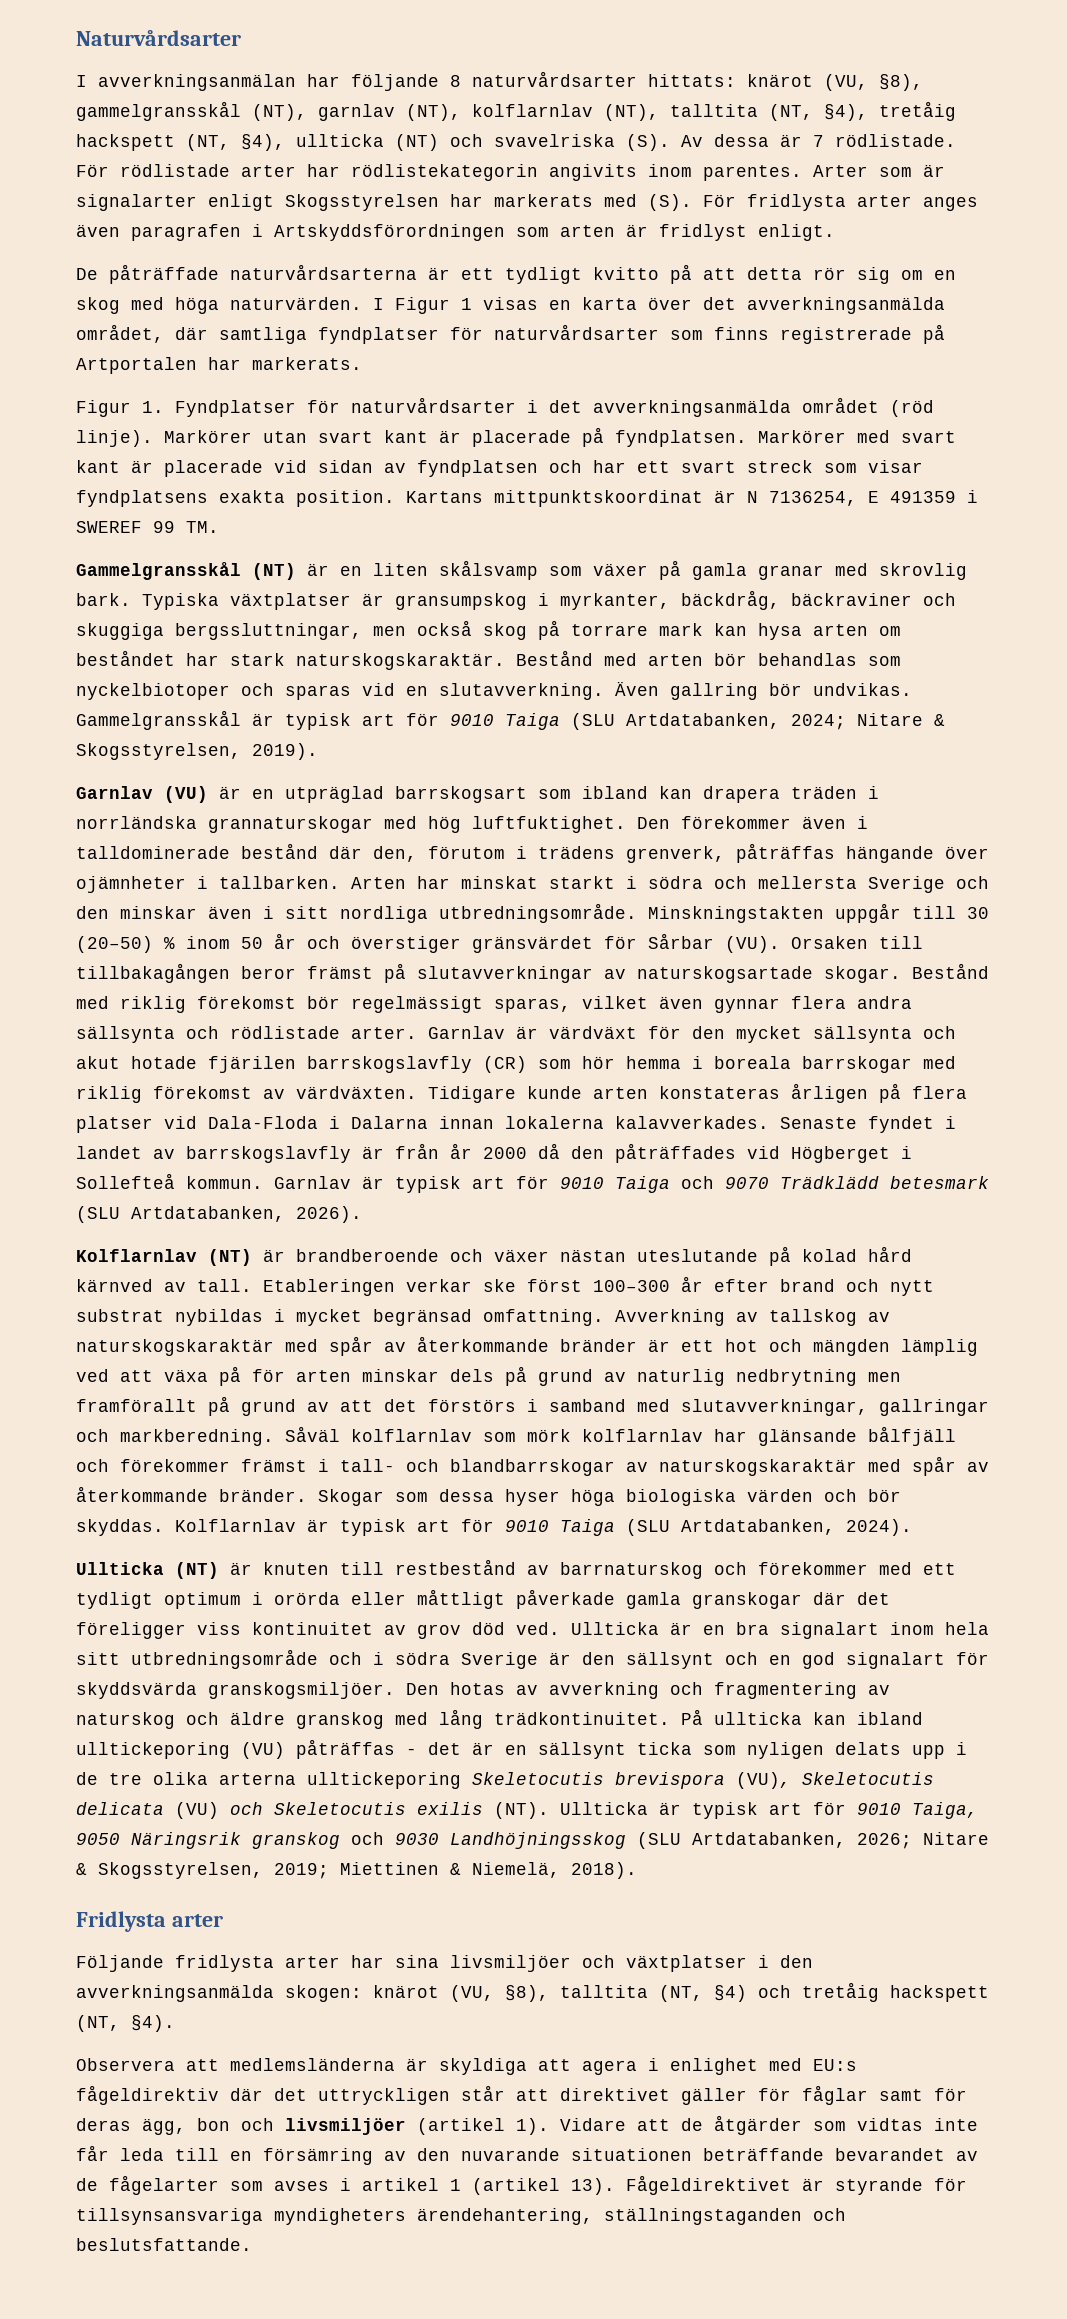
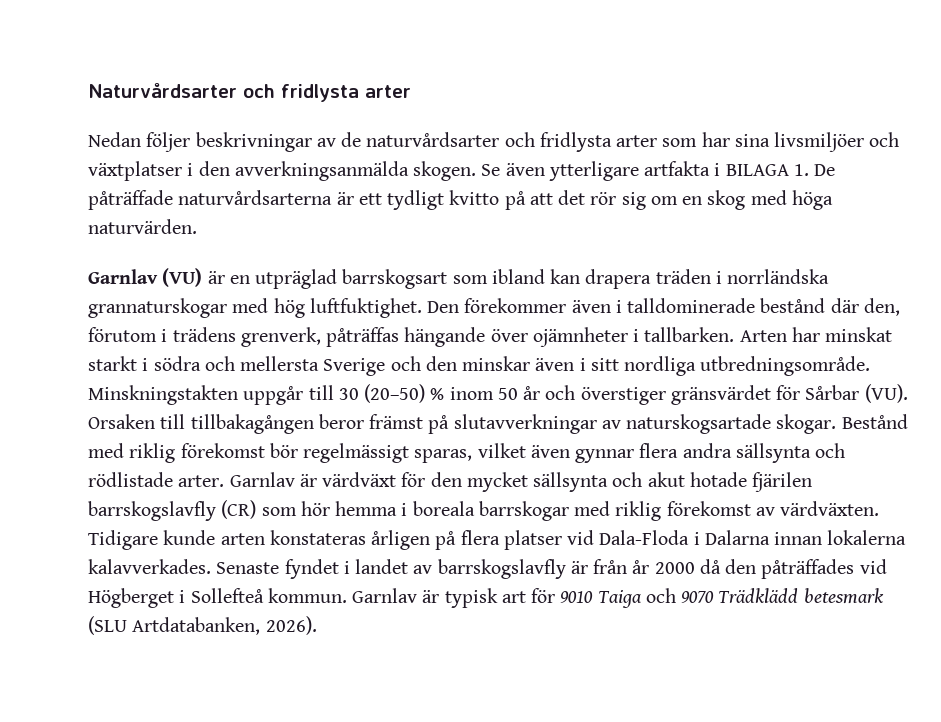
[76,71,923,91] [76,101,956,121] [76,134,956,151] [76,164,945,181] [76,194,978,211] [76,224,835,241] // I avverkningsanmälan har följande 8 naturvårdsarter hittats: knärot (VU, §8), gammelgransskål (NT), garnlav (NT), kolflarnlav (NT), talltita (NT, §4), tretåig hackspett (NT, §4), ullticka (NT) och svavelriska (S). Av dessa är 7 rödlistade. För rödlistade arter har rödlistekategorin angivits inom parentes. Arter som är signalarter enligt Skogsstyrelsen har markerats med (S). För fridlysta arter anges även paragrafen i Artskyddsförordningen som arten är fridlyst enligt. // -> [243,84,411,102] [88,132,900,152] [88,161,809,181] och fridlysta arter // Nedan följer beskrivningar av de naturvårdsarter och fridlysta arter som har sina livsmiljöer och växtplatser i den avverkningsanmälda skogen. Se även ytterligare artfakta i BILAGA 1.
[747,267,802,280] detta -> [558,190,586,205] det
[373,297,945,314] [76,324,945,344] [76,357,362,374] [76,397,934,417] [76,427,956,447] [76,460,923,477] [76,490,978,507] [76,521,219,533] [76,560,967,580] [76,590,956,610] [76,620,901,640] [76,650,901,670] [76,681,912,700] [76,710,945,730] [76,743,318,760] I Figur 1 visas en karta över det avverkningsanmälda området, där samtliga fyndplatser för naturvårdsarter som finns registrerade på Artportalen har markerats. // Figur 1. Fyndplatser för naturvårdsarter i det avverkningsanmälda området (röd linje). Markörer utan svart kant är placerade på fyndplatsen. Markörer med svart kant är placerade vid sidan av fyndplatsen och har ett svart streck som visar fyndplatsens exakta position. Kartans mittpunktskoordinat är N 7136254, E 491359 i SWEREF 99 TM. // Gammelgransskål (NT) är en liten skålsvamp som växer på gamla granar med skrovlig bark. Typiska växtplatser är gransumpskog i myrkanter, bäckdråg, bäckraviner och skuggiga bergssluttningar, men också skog på torrare mark kan hysa arten om beståndet har stark naturskogskaraktär. Bestånd med arten bör behandlas som nyckelbiotoper och sparas vid en slutavverkning. Även gallring bör undvikas. Gammelgransskål är typisk art för 9010 Taiga (SLU Artdatabanken, 2024; Nitare & Skogsstyrelsen, 2019). -> (197, 226) none
[76,1246,912,1266] [76,1276,934,1296] [76,1309,890,1326] [76,1336,978,1356] [76,1366,901,1386] [76,1396,989,1416] [76,1426,956,1446] [76,1456,989,1476] [76,1486,901,1506] [76,1519,912,1536] [76,1559,956,1579] [76,1589,890,1609] [76,1622,989,1639] [76,1649,989,1669] [76,1682,890,1699] [76,1709,923,1729] [76,1739,967,1759] [76,1772,934,1789] [76,1802,978,1819] [76,1832,989,1849] [76,1862,637,1879] [76,1911,223,1932] [76,1955,813,1972] [76,1982,989,2002] [76,2015,175,2032] [76,2058,857,2075] [76,2085,967,2105] [76,2115,978,2135] [76,2145,978,2165] [76,2175,967,2195] [76,2208,846,2225] [76,2238,252,2251] // Kolflarnlav (NT) är brandberoende och växer nästan uteslutande på kolad hård kärnved av tall. Etableringen verkar ske först 100–300 år efter brand och nytt substrat nybildas i mycket begränsad omfattning. Avverkning av tallskog av naturskogskaraktär med spår av återkommande bränder är ett hot och mängden lämplig ved att växa på för arten minskar dels på grund av naturlig nedbrytning men framförallt på grund av att det förstörs i samband med slutavverkningar, gallringar och markberedning. Såväl kolflarnlav som mörk kolflarnlav har glänsande bålfjäll och förekommer främst i tall- och blandbarrskogar av naturskogskaraktär med spår av återkommande bränder. Skogar som dessa hyser höga biologiska värden och bör skyddas. Kolflarnlav är typisk art för 9010 Taiga (SLU Artdatabanken, 2024). // Ullticka (NT) är knuten till restbestånd av barrnaturskog och förekommer med ett tydligt optimum i orörda eller måttligt påverkade gamla granskogar där det föreligger viss kontinuitet av grov död ved. Ullticka är en bra signalart inom hela sitt utbredningsområde och i södra Sverige är den sällsynt och en god signalart för skyddsvärda granskogsmiljöer. Den hotas av avverkning och fragmentering av naturskog och äldre granskog med lång trädkontinuitet. På ullticka kan ibland ulltickeporing (VU) påträffas - det är en sällsynt ticka som nyligen delats upp i de tre olika arterna ulltickeporing Skeletocutis brevispora (VU), Skeletocutis delicata (VU) och Skeletocutis exilis (NT). Ullticka är typisk art för 9010 Taiga, 9050 Näringsrik granskog och 9030 Landhöjningsskog (SLU Artdatabanken, 2026; Nitare & Skogsstyrelsen, 2019; Miettinen & Niemelä, 2018). // Fridlysta arter // Följande fridlysta arter har sina livsmiljöer och växtplatser i den avverkningsanmälda skogen: knärot (VU, §8), talltita (NT, §4) och tretåig hackspett (NT, §4). // Observera att medlemsländerna är skyldiga att agera i enlighet med EU:s fågeldirektiv där det uttryckligen står att direktivet gäller för fåglar samt för deras ägg, bon och livsmiljöer (artikel 1). Vidare att de åtgärder som vidtas inte får leda till en försämring av den nuvarande situationen beträffande bevarandet av de fågelarter som avses i artikel 1 (artikel 13). Fågeldirektivet är styrande för tillsynsansvariga myndigheters ärendehantering, ställningstaganden och beslutsfattande. -> (317, 625) none

